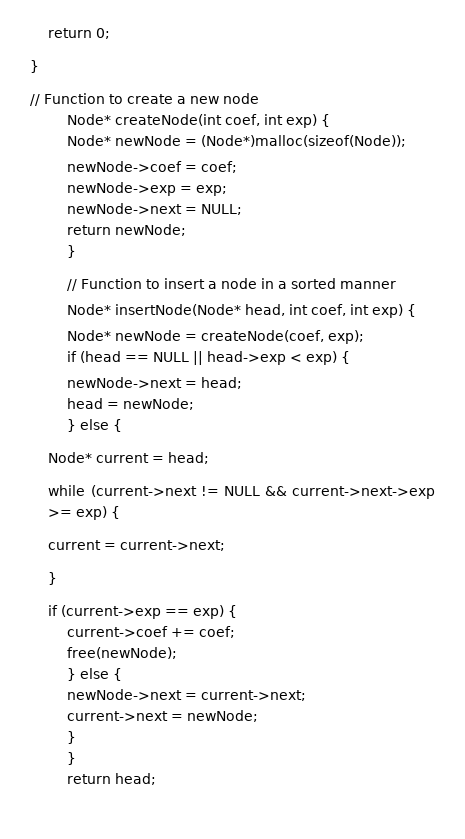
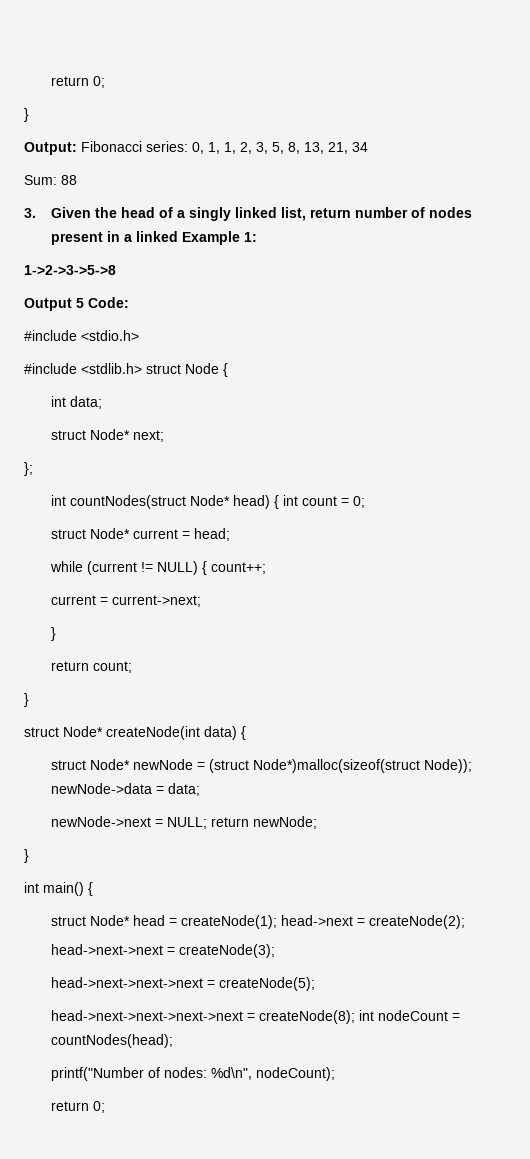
[30,93,259,106] [66,114,330,128] [66,135,406,147] [66,161,237,173] [66,182,227,196] [66,203,242,215] [66,224,186,236] [66,245,76,258] [66,278,396,291] [66,304,416,318] [66,330,364,344] [66,351,350,365] [66,377,242,389] [66,398,194,410] [66,419,122,432] // Function to create a new node // Node* createNode(int coef, int exp) { // Node* newNode = (Node*)malloc(sizeof(Node)); // newNode->coef = coef; // newNode->exp = exp; // newNode->next = NULL; // return newNode; // } // // Function to insert a node in a sorted manner // Node* insertNode(Node* head, int coef, int exp) { // Node* newNode = createNode(coef, exp); // if (head == NULL || head->exp < exp) { // newNode->next = head; // head = newNode; // } else { // -> [24,141,368,155] [24,175,77,185] [24,207,473,221] [51,231,258,245] [24,265,116,275] [24,297,129,311] [24,330,139,341] [24,363,228,377] [51,396,103,409] [51,429,165,442] [24,462,33,476] [51,495,366,509] [51,529,87,539] Output: Fibonacci series: 0, 1, 1, 2, 3, 5, 8, 13, 21, 34 // Sum: 88 // 3. Given the head of a singly linked list, return number of nodes present in a linked Example 1: // 1->2->3->5->8 // Output 5 Code: // #include <stdio.h> // #include <stdlib.h> struct Node { // int data; // struct Node* next; // }; // int countNodes(struct Node* head) { int count = 0; // struct
[90,485,435,499] [48,506,121,520] (current->next != NULL && current->next->exp >= exp) { -> [87,561,267,575] (current != NULL) { count++;
[48,605,238,619] [66,626,235,638] [66,647,177,659] [66,668,122,681] [66,689,306,701] [66,710,258,722] [66,731,76,744] [66,752,76,765] [66,773,156,785] if (current->exp == exp) { // current->coef += coef; // free(newNode); // } else { // newNode->next = current->next; // current->next = newNode; // } // } // return head; -> [51,661,133,673] [24,693,29,707] [24,726,246,740] [51,759,473,773] [51,783,201,796] [51,816,318,829] [24,849,29,863] [24,882,93,896] [51,915,466,929] [51,944,276,958] [51,977,316,991] [51,1010,461,1024] [51,1034,174,1048] [51,1067,336,1081] [51,1101,106,1113] return count; // } // struct Node* createNode(int data) { // struct Node* newNode = (struct Node*)malloc(sizeof(struct Node)); newNode->data = data; // newNode->next = NULL; return newNode; // } // int main() { // struct Node* head = createNode(1); head->next = createNode(2); // head->next->next = createNode(3); // head->next->next->next = createNode(5); // head->next->next->next->next = createNode(8); int nodeCount = countNodes(head); // printf("Number of nodes: %d\n", nodeCount); // return 0;

